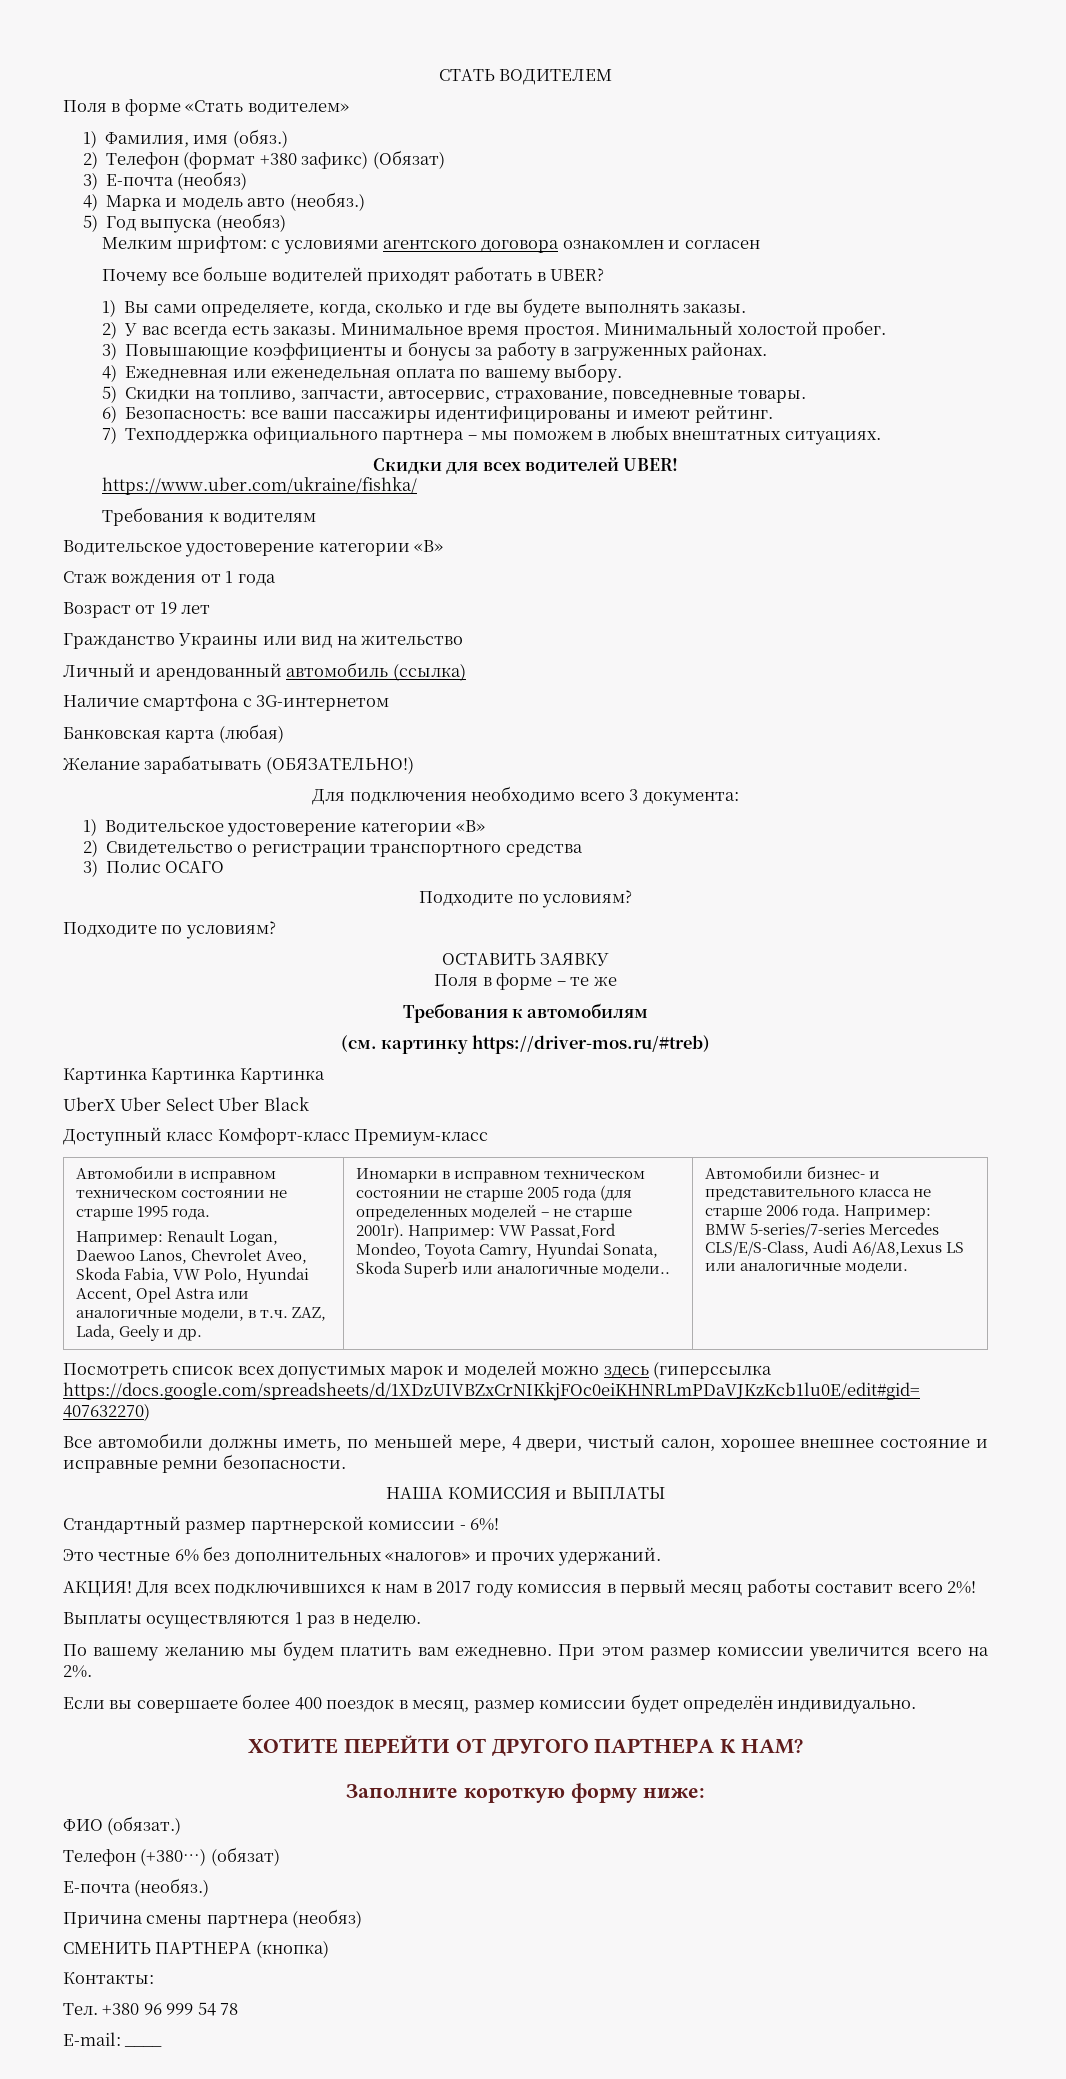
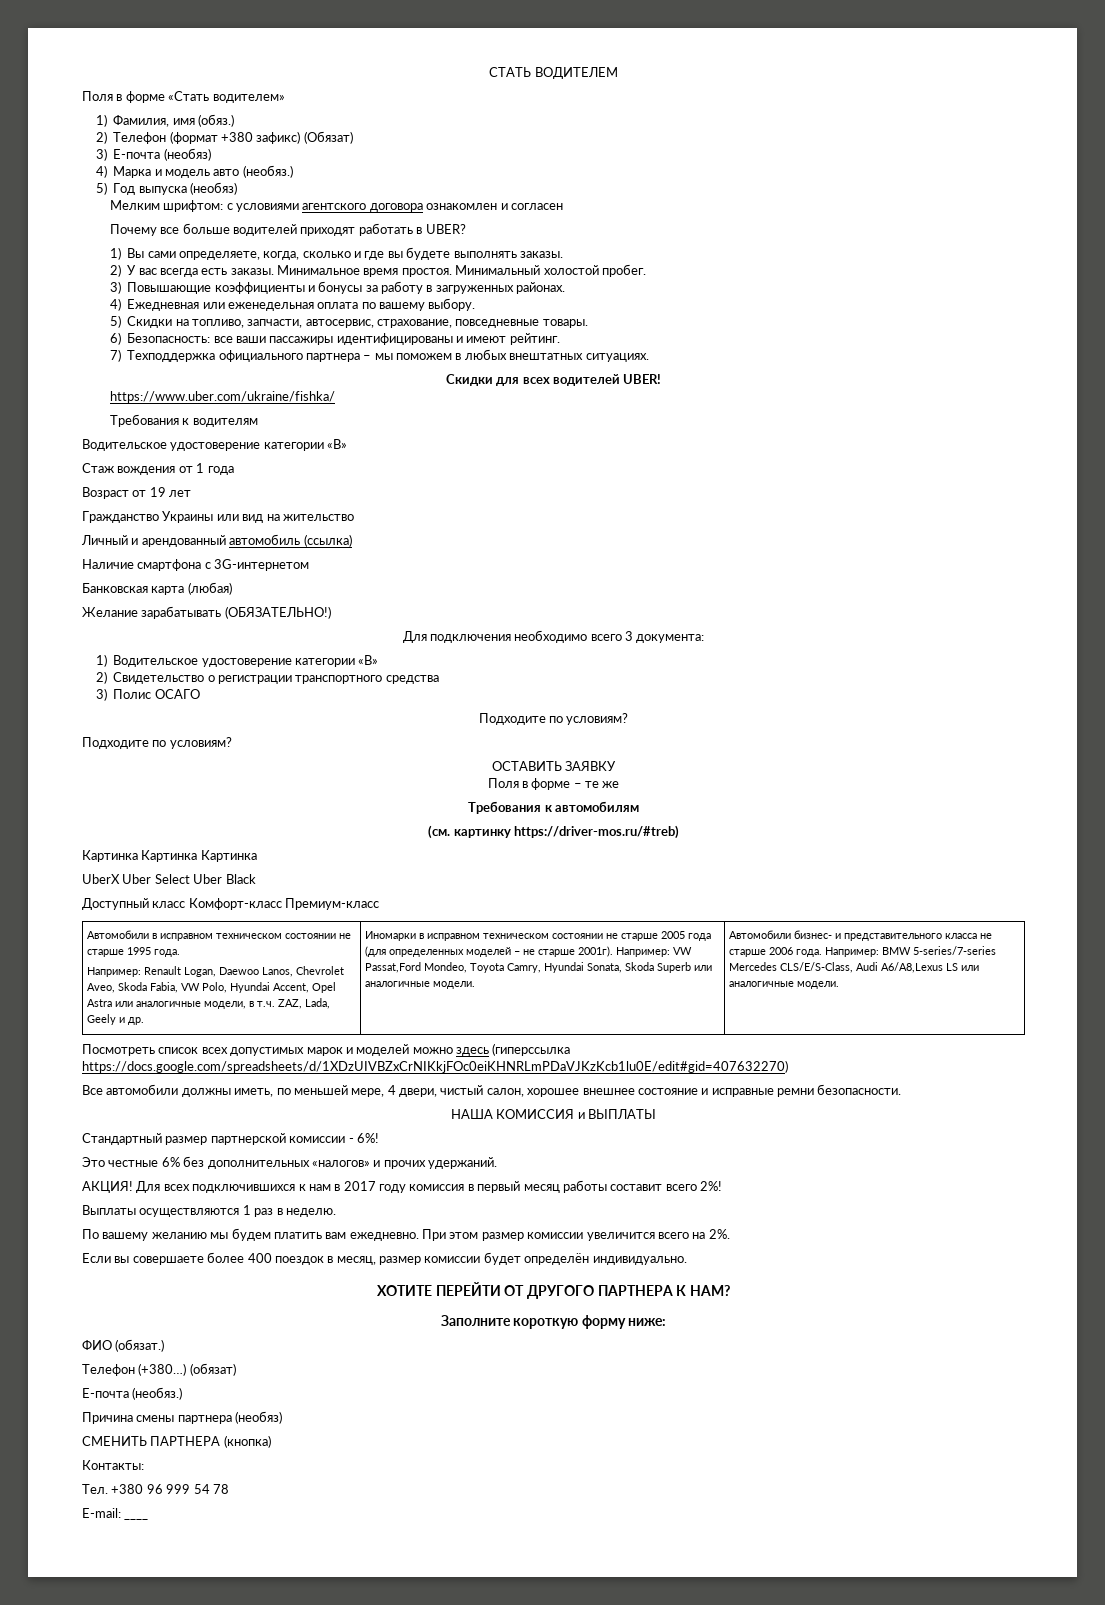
[601,1266,670,1277] модели.. -> [433,981,476,989] модели.

